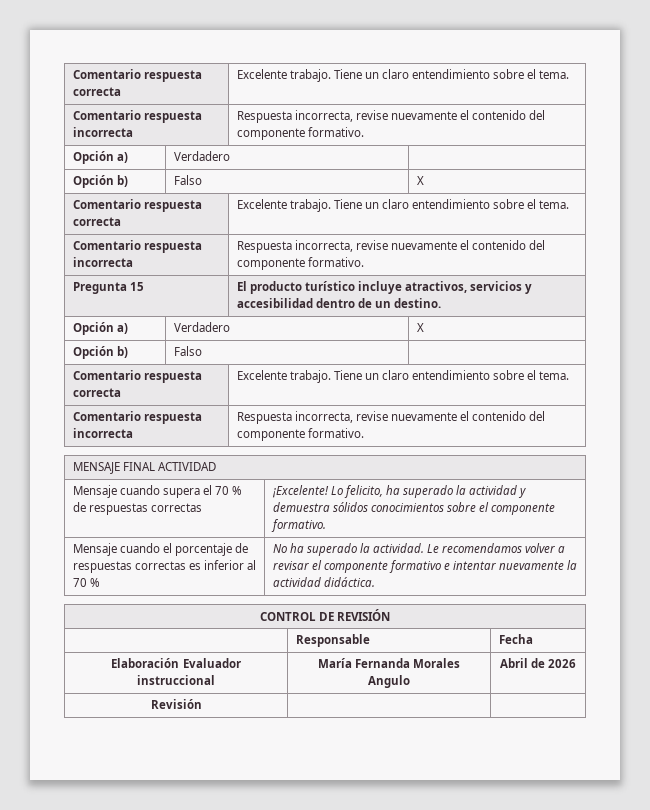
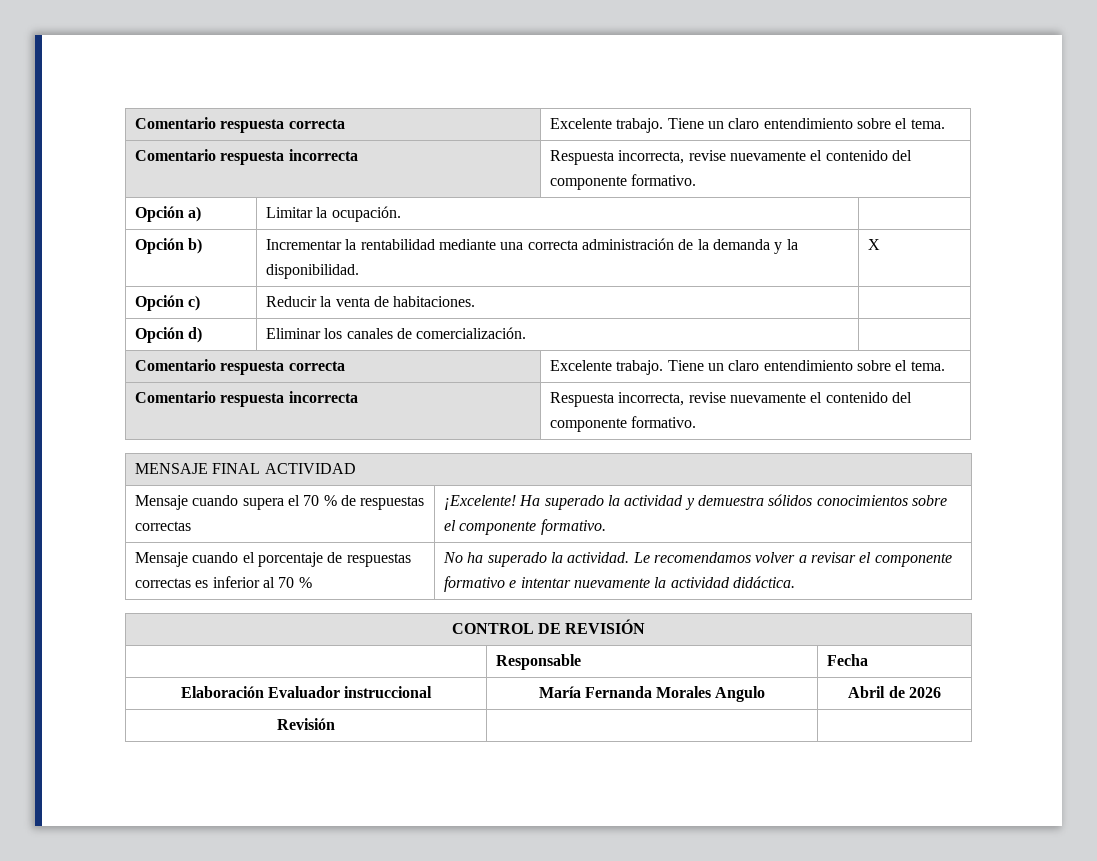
[173,151,230,161] [72,175,128,188] [173,175,202,185] [416,176,424,185] [72,199,202,212] [72,217,121,226] [236,199,570,212] [72,240,202,253] [72,257,133,267] [236,240,546,253] [236,257,364,270] [72,282,144,294] [236,281,533,294] [236,298,442,308] [72,322,128,335] [173,322,230,332] [416,323,424,332] [72,346,128,359] [173,346,202,356] Verdadero | // Opción b) | Falso | X // Comentario respuesta correcta | Excelente trabajo. Tiene un claro entendimiento sobre el tema. // Comentario respuesta incorrecta | Respuesta incorrecta, revise nuevamente el contenido del componente formativo. // Pregunta 15 | El producto turístico incluye atractivos, servicios y accesibilidad dentro de un destino. // Opción a) | Verdadero | X // Opción b) | Falso -> [266,206,401,222] [135,238,203,254] [266,238,798,254] [266,264,360,279] [868,239,881,250] [135,295,201,311] [266,296,476,307] [135,327,203,343] [266,327,527,339] Limitar la ocupación. | // Opción b) | Incrementar la rentabilidad mediante una correcta administración de la demanda y la disponibilidad. | X // Opción c) | Reducir la venta de habitaciones. | // Opción d) | Eliminar los canales de comercialización.
[330,485,400,498] Lo felicito, ha -> [519,495,541,506] Ha

